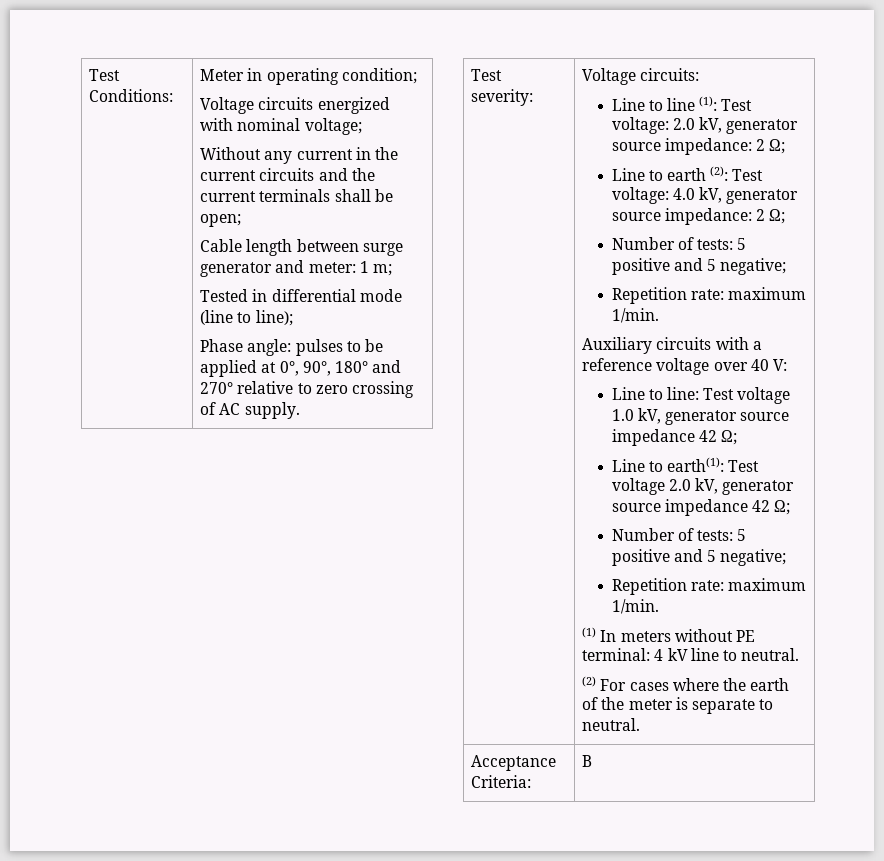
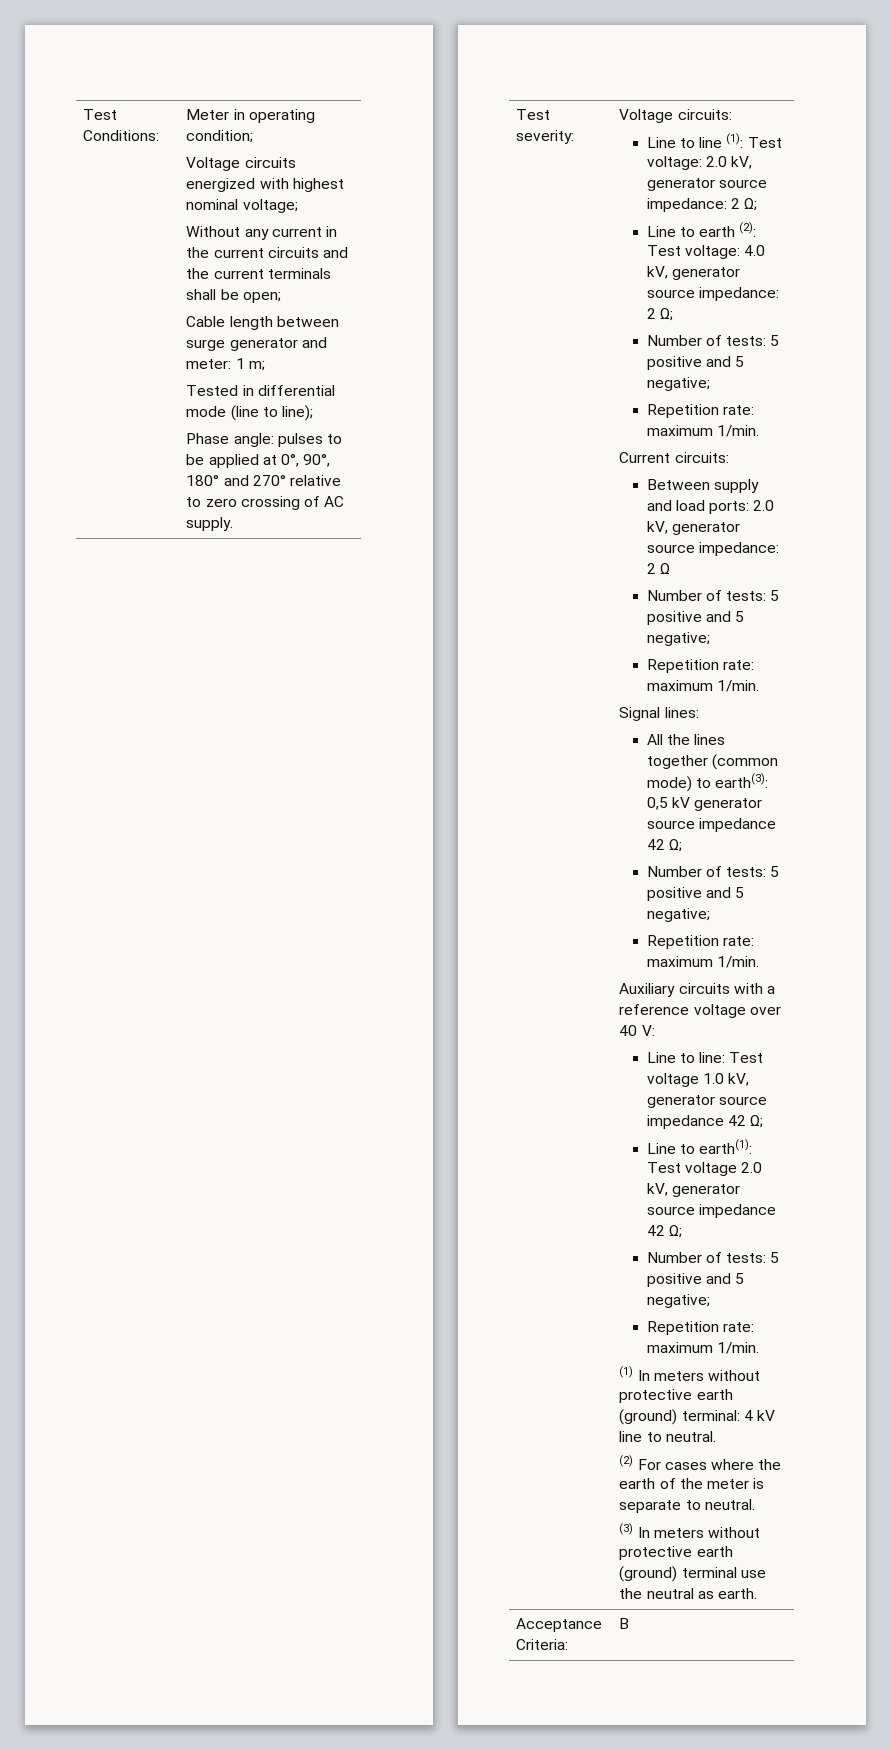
(234, 124) none -> [292,178,344,192] highest
(659, 315) none -> [619,452,729,463] [646,479,760,493] [646,500,775,514] [646,521,741,535] [646,542,780,556] [646,563,671,574] [646,590,780,601] [646,611,745,625] [646,632,710,646] [646,659,755,673] [646,680,760,692] [619,707,699,721] [646,734,726,745] [646,754,779,770] [646,773,769,792] [646,797,763,811] [646,818,777,832] [646,839,683,852] [646,866,780,877] [646,887,745,901] [646,908,710,922] [646,935,755,949] [646,956,760,968] // Current circuits: // Between supply and load ports: 2.0 kV, generator source impedance: 2 Ω // Number of tests: 5 positive and 5 negative; // Repetition rate: maximum 1/min. // Signal lines: // All the lines together (common mode) to earth(3): 0,5 kV generator source impedance 42 Ω; // Number of tests: 5 positive and 5 negative; // Repetition rate: maximum 1/min.
[735,630,755,642] PE -> [619,1389,733,1403] [619,1409,678,1425] protective earth (ground)
(641, 724) none -> [619,1523,760,1538] [619,1546,733,1560] [619,1566,766,1582] [619,1588,757,1599] // (3) In meters without protective earth (ground) terminal use the neutral as earth.

